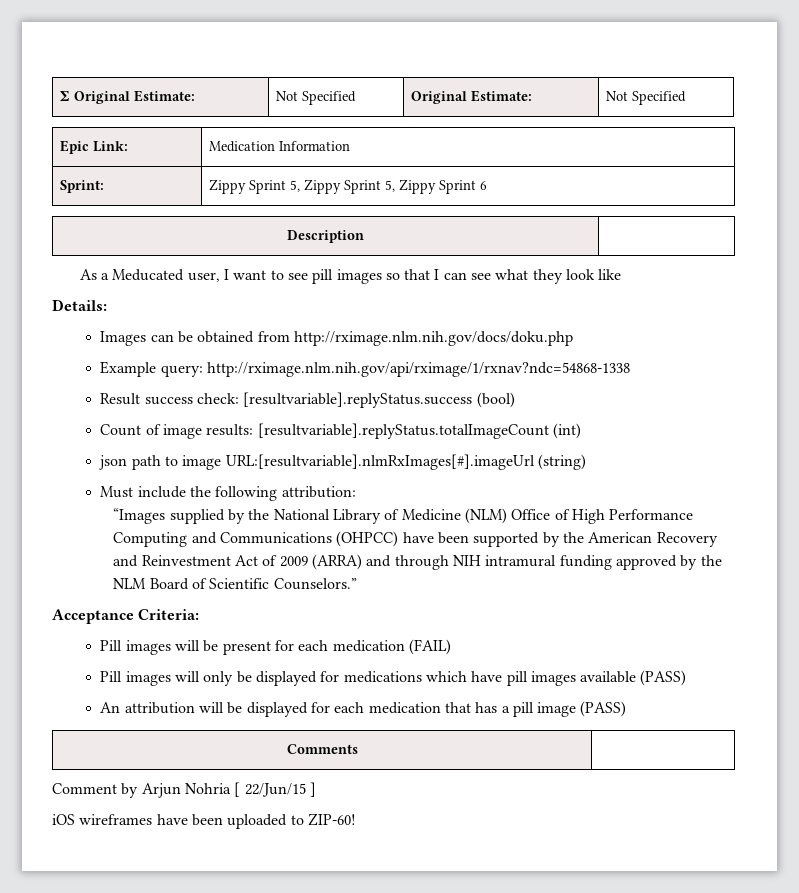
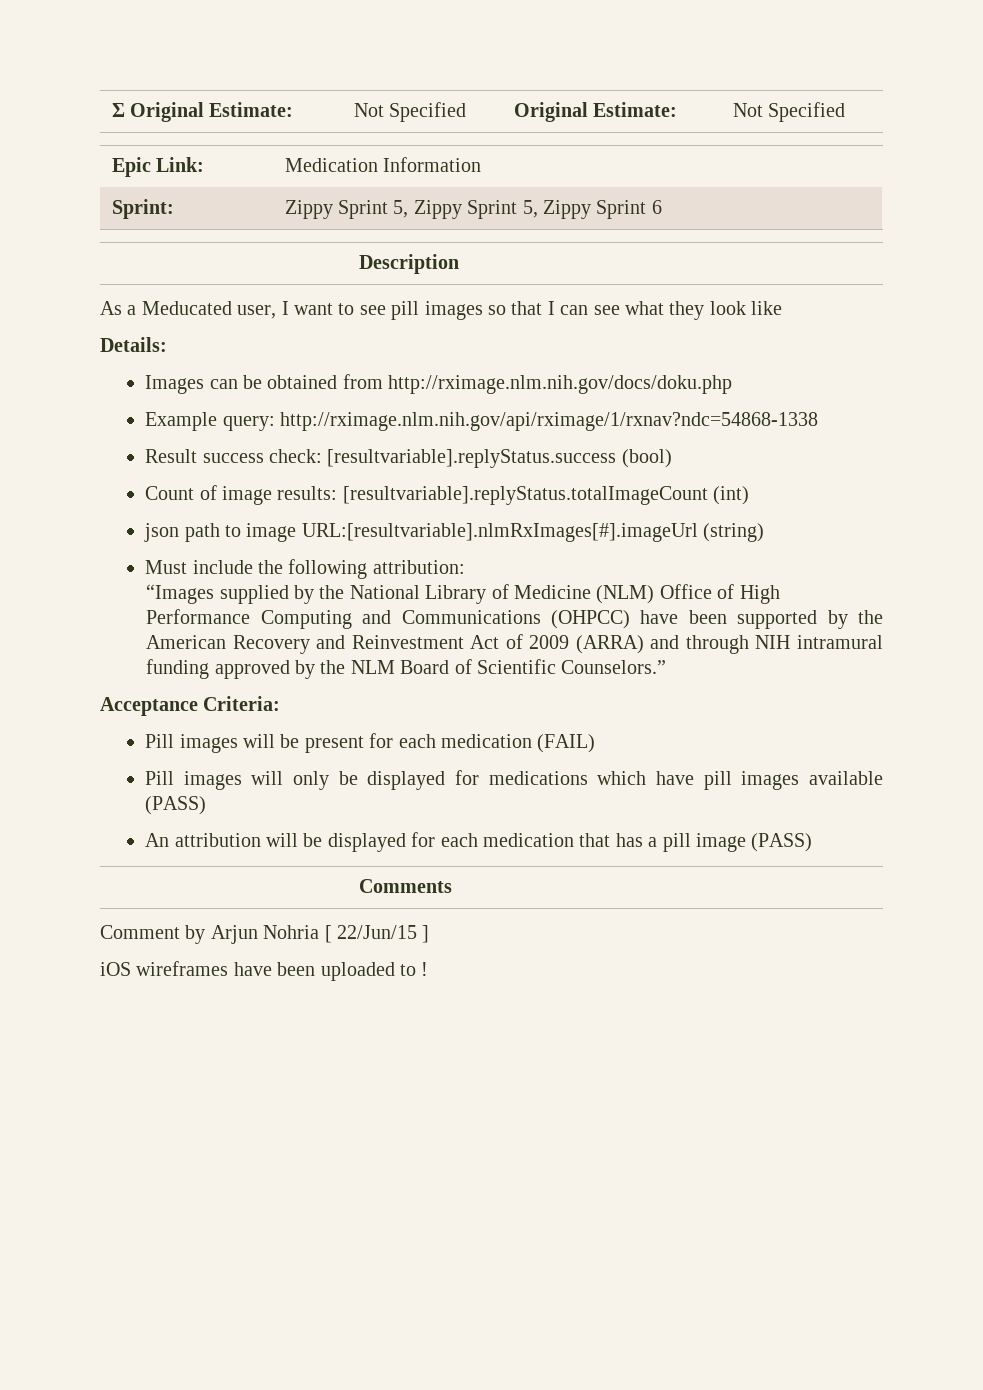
[307,813,356,826] ZIP-60! -> [421,962,429,976] !

